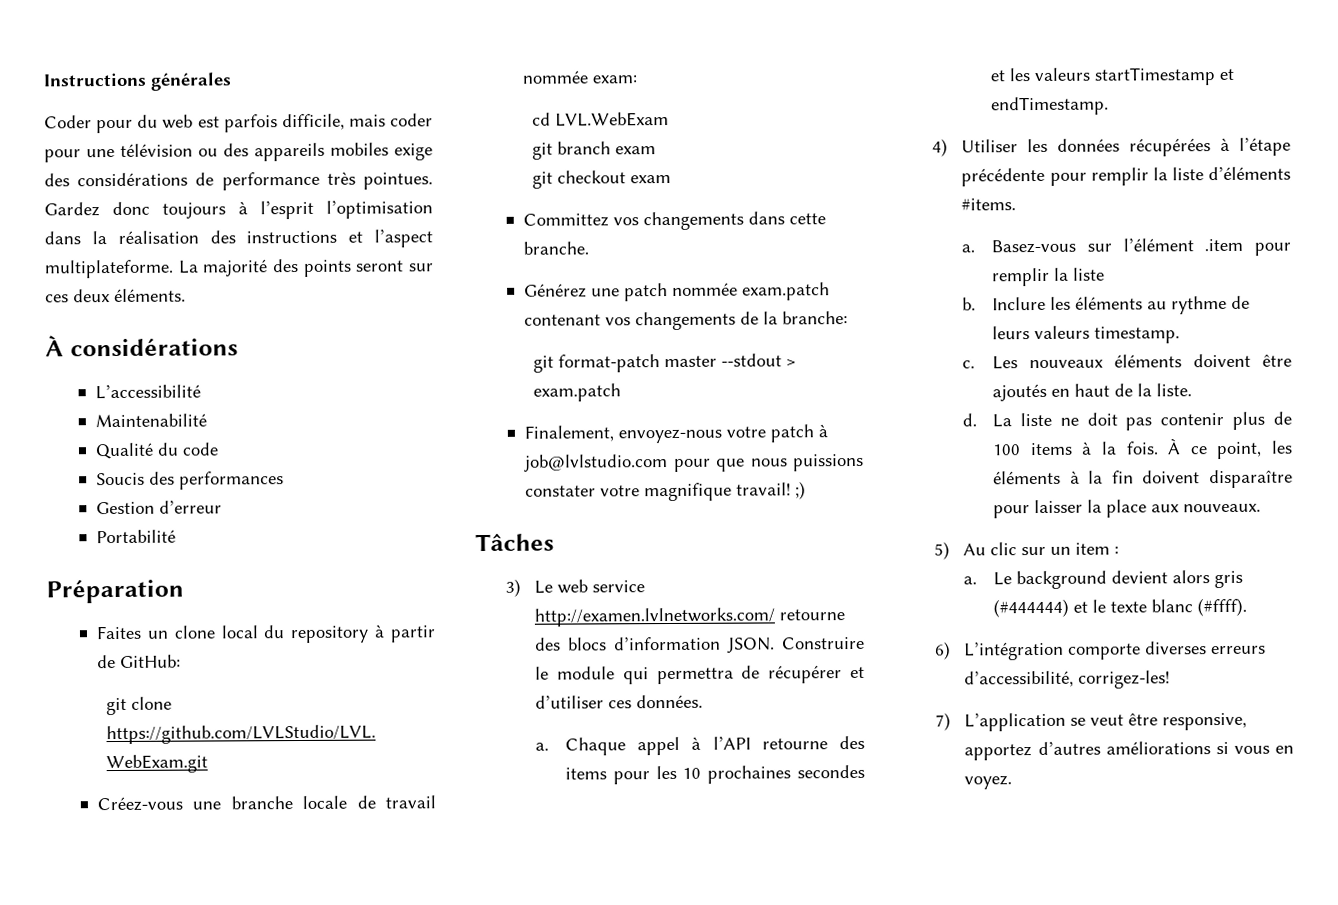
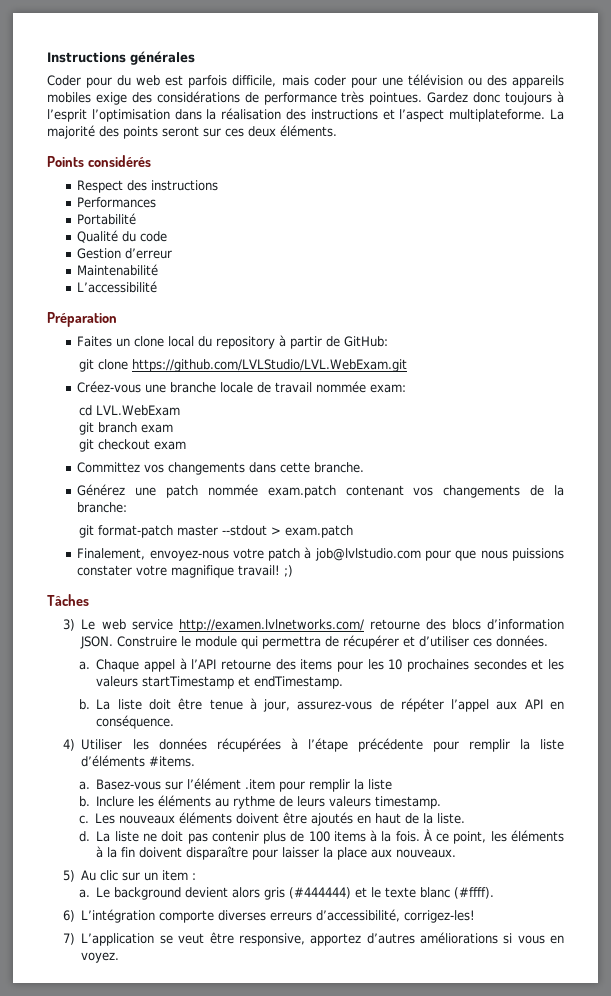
[45,335,238,357] [95,384,202,400] [95,413,208,428] À considérations // L’accessibilité // Maintenabilité -> [47,155,151,167] [77,180,219,193] [77,197,157,208] [77,213,137,225] Points considérés // Respect des instructions // Performances // Portabilité
[96,471,285,490] // Soucis des performances -> (168, 236) none
[96,529,177,544] Portabilité -> [77,264,159,276] [77,281,158,293] Maintenabilité // L’accessibilité
(1110, 106) none -> [78,698,564,712] [96,715,175,729] // b. La liste doit être tenue à jour, assurez-vous de répéter l’appel aux API en conséquence.

